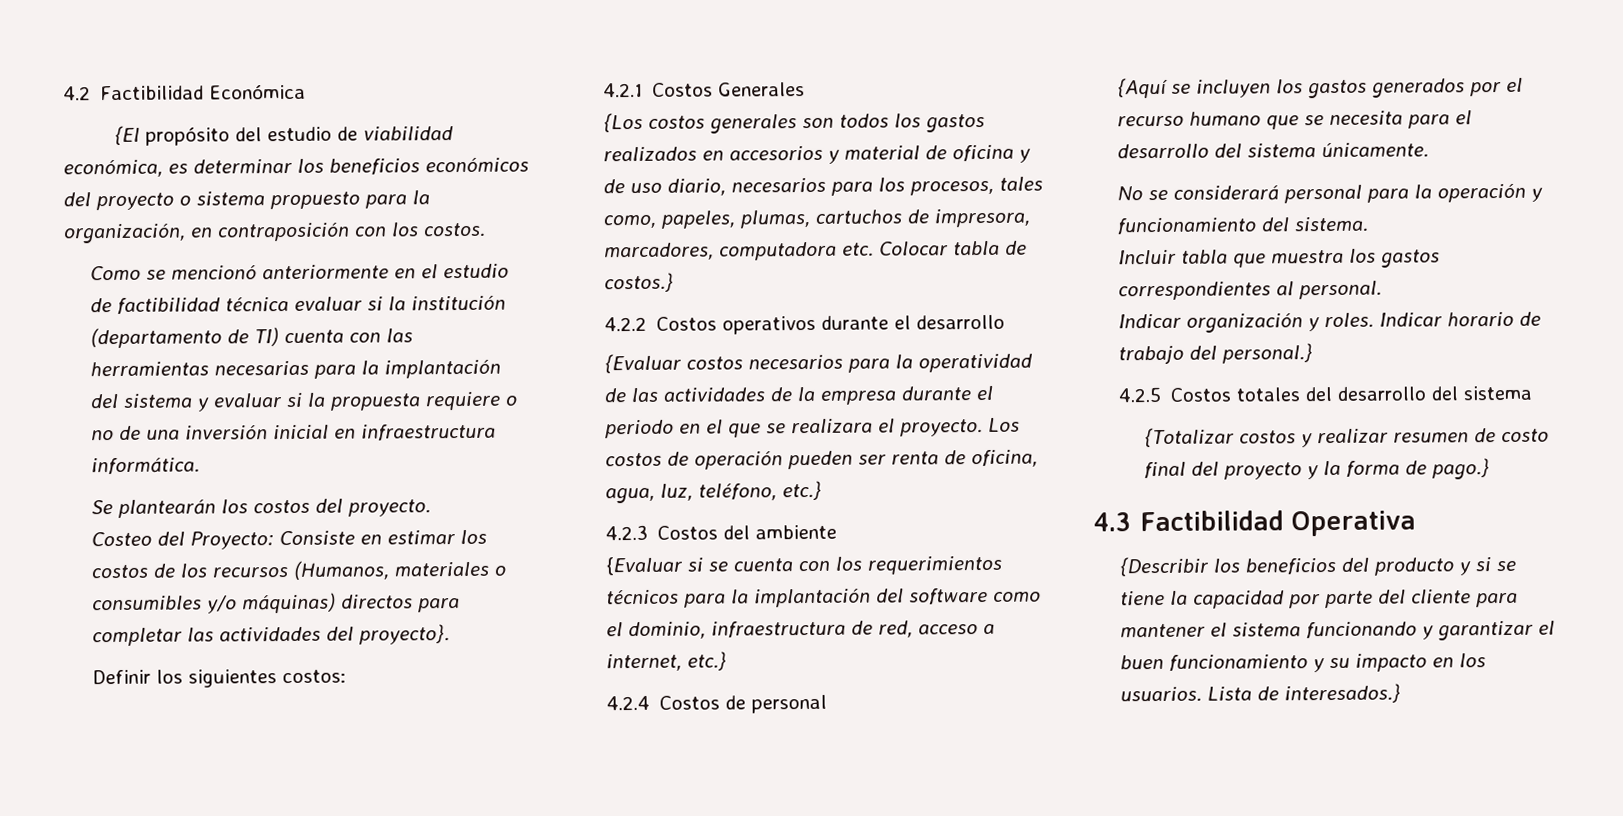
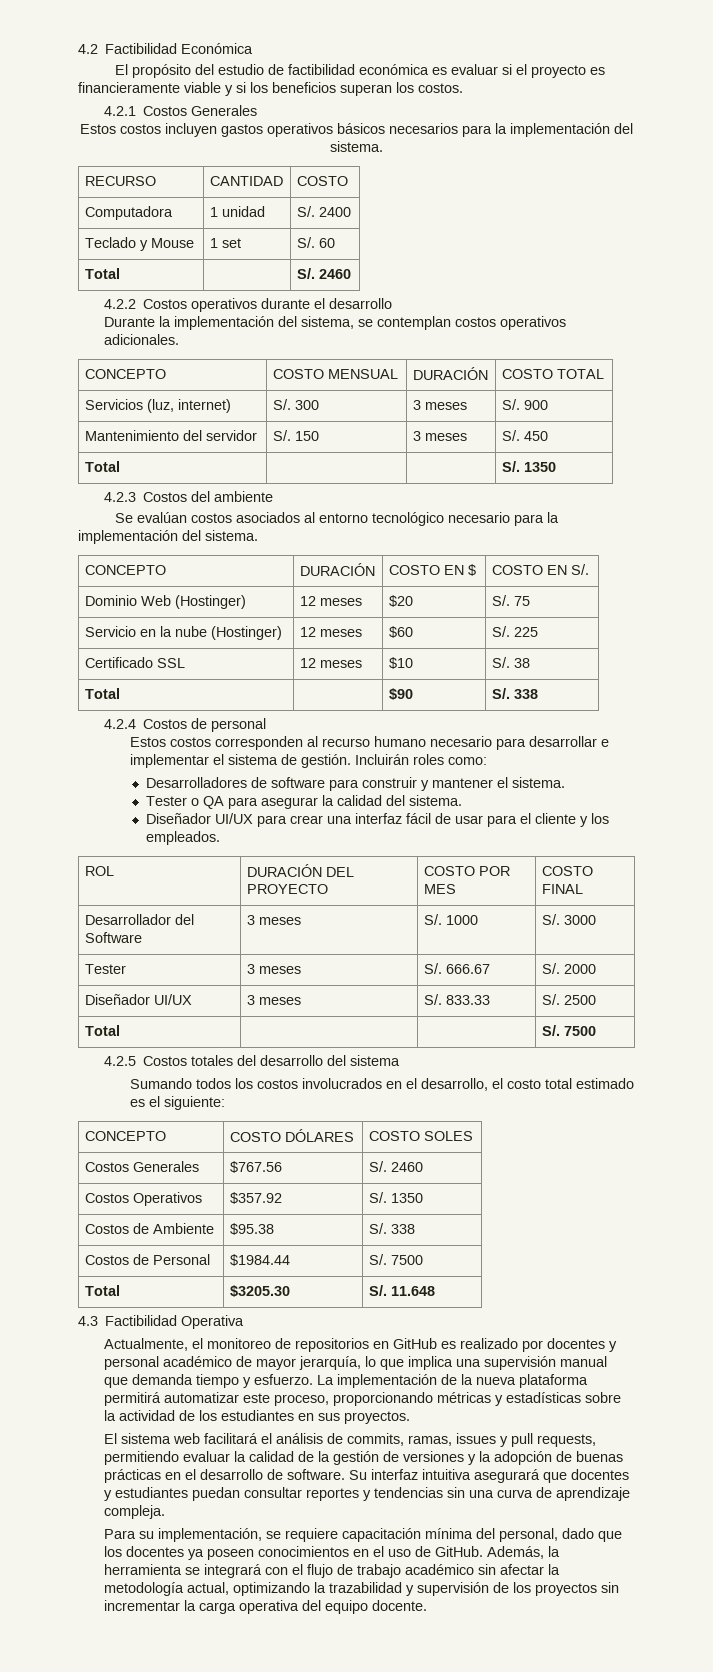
[113,125,140,146] {El -> [114,64,128,75] El
[362,126,454,141] [63,157,529,178] [63,190,430,211] [63,222,486,244] [89,263,509,281] [89,295,506,315] [89,327,413,349] [89,359,501,379] [89,391,517,412] [90,423,496,441] [90,457,200,475] [90,498,431,518] [90,529,487,550] [90,560,506,580] [91,592,460,614] [91,624,450,647] [91,669,346,688] [602,82,805,98] [602,112,985,134] [602,144,1031,164] [602,176,1043,196] [602,208,1030,229] [603,240,1027,261] [603,272,674,293] viabilidad económica, es determinar los beneficios económicos del proyecto o sistema propuesto para la organización, en contraposición con los costos. // Como se mencionó anteriormente en el estudio de factibilidad técnica evaluar si la institución (departamento de TI) cuenta con las herramientas necesarias para la implantación del sistema y evaluar si la propuesta requiere o no de una inversión inicial en infraestructura informática. // Se plantearán los costos del proyecto. // Costeo del Proyecto: Consiste en estimar los costos de los recursos (Humanos, materiales o consumibles y/o máquinas) directos para completar las actividades del proyecto}. // Definir los siguientes costos: // 4.2.1 Costos Generales // {Los costos generales son todos los gastos realizados en accesorios y material de oficina y de uso diario, necesarios para los procesos, tales como, papeles, plumas, cartuchos de impresora, marcadores, computadora etc. Colocar tabla de costos.} -> [287,64,605,78] [78,82,463,96] [104,105,258,116] [80,123,633,137] [330,141,383,152] [84,176,156,186] [209,176,283,186] [296,176,348,186] [84,206,173,220] [209,206,265,217] [296,206,351,217] [84,237,194,251] [209,238,241,248] [296,237,335,248] [84,268,120,279] [296,268,351,279] factibilidad económica es evaluar si el proyecto es financieramente viable y si los beneficios superan los costos. // 4.2.1 Costos Generales // Estos costos incluyen gastos operativos básicos necesarios para la implementación del sistema. // RECURSO | CANTIDAD | COSTO // Computadora | 1 unidad | S/. 2400 // Teclado y Mouse | 1 set | S/. 60 // Total | | S/. 2460
[603,353,1033,374] [603,385,993,405] [604,417,1020,439] [604,449,1038,470] [604,480,822,504] [604,524,837,541] [604,555,1002,576] [605,587,1041,608] [605,620,995,640] [605,651,727,672] [605,694,827,714] [1116,77,1523,99] [1116,110,1472,130] [1116,142,1429,159] [1116,183,1543,204] [1116,216,1368,235] [1117,248,1440,268] [1117,280,1382,301] [1117,311,1541,333] [1117,343,1313,365] {Evaluar costos necesarios para la operatividad de las actividades de la empresa durante el periodo en el que se realizara el proyecto. Los costos de operación pueden ser renta de oficina, agua, luz, teléfono, etc.} // 4.2.3 Costos del ambiente // {Evaluar si se cuenta con los requerimientos técnicos para la implantación del software como el dominio, infraestructura de red, acceso a internet, etc.} // 4.2.4 Costos de personal // {Aquí se incluyen los gastos generados por el recurso humano que se necesita para el desarrollo del sistema únicamente. // No se considerará personal para la operación y funcionamiento del sistema. // Incluir tabla que muestra los gastos correspondientes al personal. // Indicar organización y roles. Indicar horario de trabajo del personal.} -> [104,316,567,330] [104,334,180,345] [84,369,166,379] [272,369,398,379] [412,367,488,380] [501,369,604,379] [84,399,231,413] [272,399,319,410] [412,400,467,410] [501,399,548,410] [84,430,257,441] [272,430,319,441] [412,431,467,441] [501,430,548,441] [84,461,120,472] [501,461,556,472] [104,491,274,502] [114,512,559,526] [78,530,258,544] [84,565,166,575] [299,563,375,576] [388,564,476,576] [491,564,589,575] [84,595,246,609] [299,596,362,606] [388,595,413,607] [491,595,530,606] [84,626,282,640] [299,627,362,637] [388,626,413,638] [491,626,538,637] [84,657,185,668] [299,658,362,668] [388,657,413,669] [491,657,530,668] [84,688,120,699] [388,688,413,700] [491,688,538,699] [104,718,267,732] [130,736,610,750] [130,754,488,768] [146,777,566,791] [146,795,463,809] [146,813,610,827] [146,831,221,845] [84,866,114,876] [246,864,354,877] [246,884,328,894] [423,866,510,876] [423,884,456,894] [541,866,593,876] [541,884,583,894] [84,914,194,925] [84,932,142,943] [246,915,301,925] [423,914,478,925] [541,914,596,925] [84,964,126,974] [246,964,301,974] [423,963,490,974] [541,963,596,974] [84,994,192,1005] [246,995,301,1005] [423,994,490,1005] [541,994,596,1005] [84,1025,120,1036] [541,1025,596,1036] Durante la implementación del sistema, se contemplan costos operativos adicionales. // CONCEPTO | COSTO MENSUAL | DURACIÓN | COSTO TOTAL // Servicios (luz, internet) | S/. 300 | 3 meses | S/. 900 // Mantenimiento del servidor | S/. 150 | 3 meses | S/. 450 // Total | | | S/. 1350 // 4.2.3 Costos del ambiente // Se evalúan costos asociados al entorno tecnológico necesario para la implementación del sistema. // CONCEPTO | DURACIÓN | COSTO EN $ | COSTO EN S/. // Dominio Web (Hostinger) | 12 meses | $20 | S/. 75 // Servicio en la nube (Hostinger) | 12 meses | $60 | S/. 225 // Certificado SSL | 12 meses | $10 | S/. 38 // Total | | $90 | S/. 338 // 4.2.4 Costos de personal // Estos costos corresponden al recurso humano necesario para desarrollar e implementar el sistema de gestión. Incluirán roles como: // Desarrolladores de software para construir y mantener el sistema. // Tester o QA para asegurar la calidad del sistema. // Diseñador UI/UX para crear una interfaz fácil de usar para el cliente y los empleados. // ROL | DURACIÓN DEL PROYECTO | COSTO POR MES | COSTO FINAL // Desarrollador del Software | 3 meses | S/. 1000 | S/. 3000 // Tester | 3 meses | S/. 666.67 | S/. 2000 // Diseñador UI/UX | 3 meses | S/. 833.33 | S/. 2500 // Total | | | S/. 7500
[1144,427,1550,448] [1144,458,1491,480] [1093,510,1417,537] [1118,556,1516,577] [1119,589,1518,609] [1119,620,1555,641] [1119,653,1486,673] [1119,683,1401,704] {Totalizar costos y realizar resumen de costo final del proyecto y la forma de pago.} // 4.3 Factibilidad Operativa // {Describir los beneficios del producto y si se tiene la capacidad por parte del cliente para mantener el sistema funcionando y garantizar el buen funcionamiento y su impacto en los usuarios. Lista de interesados.} -> [130,1078,635,1091] [130,1096,226,1110] [84,1131,166,1141] [229,1129,354,1142] [368,1131,473,1141] [84,1161,199,1172] [229,1161,282,1173] [368,1161,423,1172] [84,1192,202,1206] [229,1192,282,1204] [368,1192,423,1203] [84,1223,214,1234] [229,1223,274,1235] [368,1223,415,1234] [84,1254,210,1265] [229,1254,290,1266] [368,1254,423,1265] [84,1285,120,1296] [229,1285,290,1297] [368,1285,435,1296] [78,1315,245,1329] [104,1338,618,1352] [104,1356,608,1370] [104,1374,589,1388] [104,1392,622,1406] [104,1410,411,1424] [104,1433,597,1447] [104,1451,624,1465] [104,1469,630,1483] [104,1487,631,1501] [104,1505,166,1519] [104,1528,623,1542] [104,1546,561,1560] [104,1564,561,1578] [104,1582,620,1596] [104,1600,428,1614] Sumando todos los costos involucrados en el desarrollo, el costo total estimado es el siguiente: // CONCEPTO | COSTO DÓLARES | COSTO SOLES // Costos Generales | $767.56 | S/. 2460 // Costos Operativos | $357.92 | S/. 1350 // Costos de Ambiente | $95.38 | S/. 338 // Costos de Personal | $1984.44 | S/. 7500 // Total | $3205.30 | S/. 11.648 // 4.3 Factibilidad Operativa // Actualmente, el monitoreo de repositorios en GitHub es realizado por docentes y personal académico de mayor jerarquía, lo que implica una supervisión manual que demanda tiempo y esfuerzo. La implementación de la nueva plataforma permitirá automatizar este proceso, proporcionando métricas y estadísticas sobre la actividad de los estudiantes en sus proyectos. // El sistema web facilitará el análisis de commits, ramas, issues y pull requests, permitiendo evaluar la calidad de la gestión de versiones y la adopción de buenas prácticas en el desarrollo de software. Su interfaz intuitiva asegurará que docentes y estudiantes puedan consultar reportes y tendencias sin una curva de aprendizaje compleja. // Para su implementación, se requiere capacitación mínima del personal, dado que los docentes ya poseen conocimientos en el uso de GitHub. Además, la herramienta se integrará con el flujo de trabajo académico sin afectar la metodología actual, optimizando la trazabilidad y supervisión de los proyectos sin incrementar la carga operativa del equipo docente.

